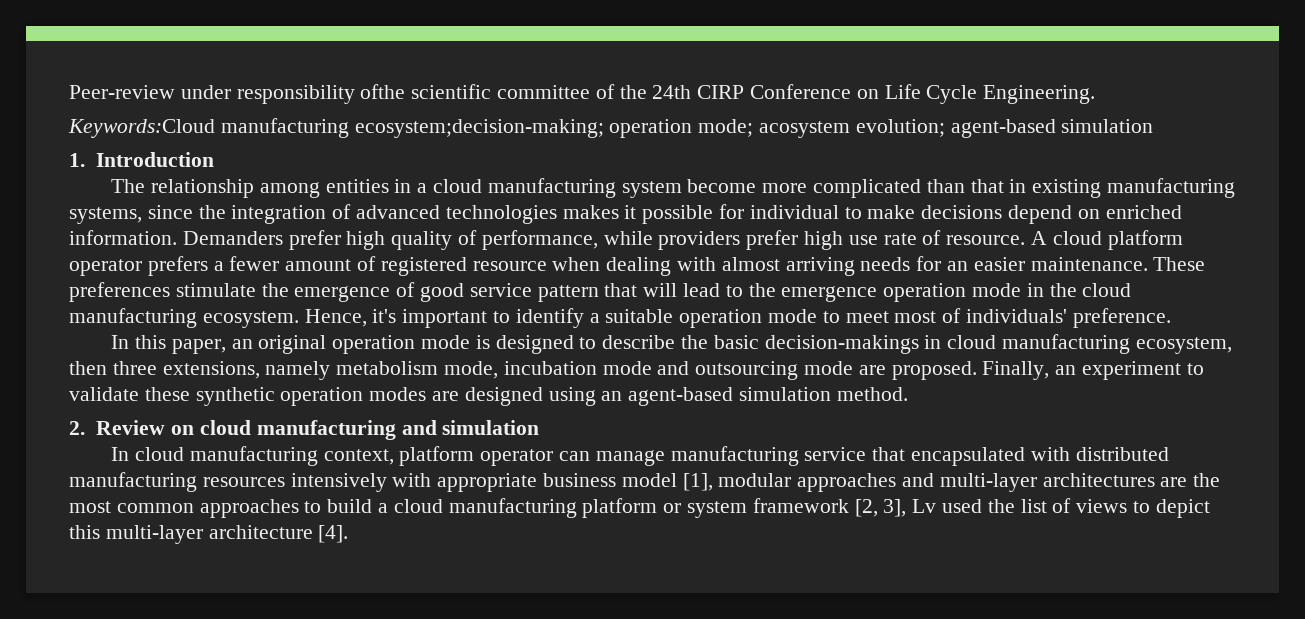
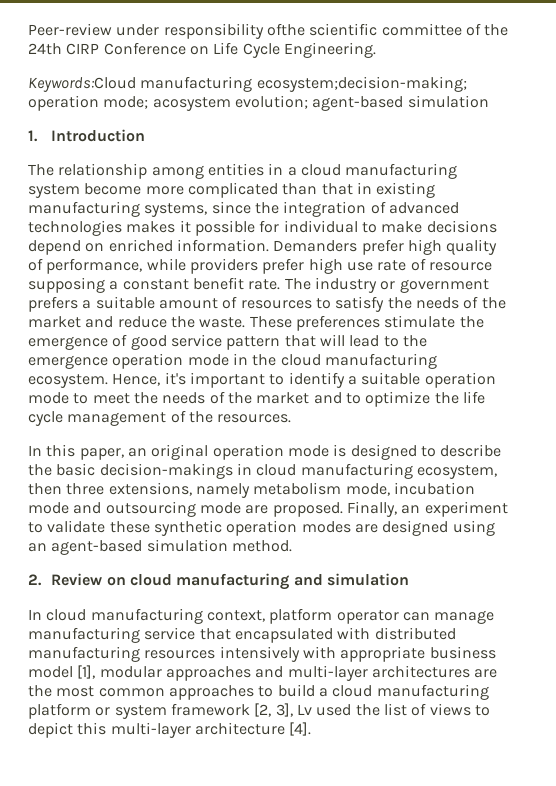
[946,230,1183,250] [69,259,142,276] resource. A cloud platform operator -> [428,262,492,271] [28,277,489,293] resource supposing a constant benefit rate. The industry or government
[229,256,280,271] fewer -> [95,296,155,309] suitable
[380,256,1148,276] registered resource when dealing with almost arriving needs for an easier maintenance. -> [240,296,506,312] [28,316,246,328] resources to satisfy the needs of the market and reduce the waste.
[894,308,1171,328] most of individuals' preference. -> [133,391,485,407] [28,410,292,426] the needs of the market and to optimize the life cycle management of the resources.

